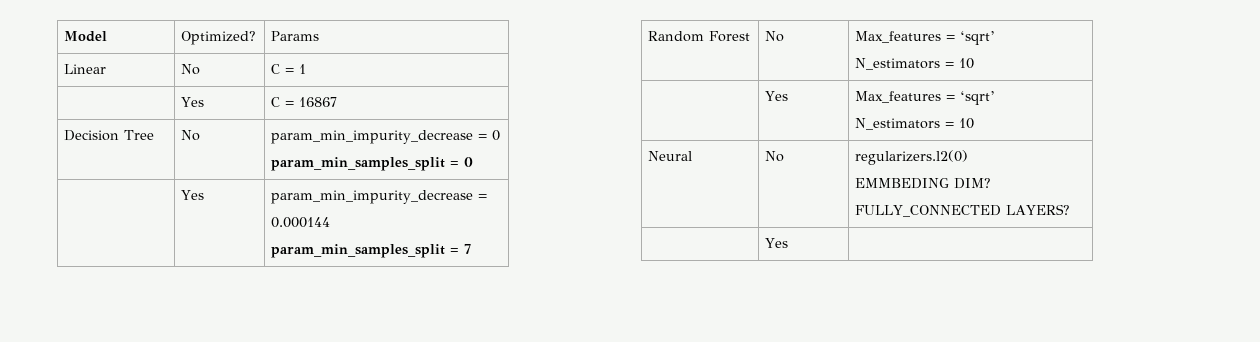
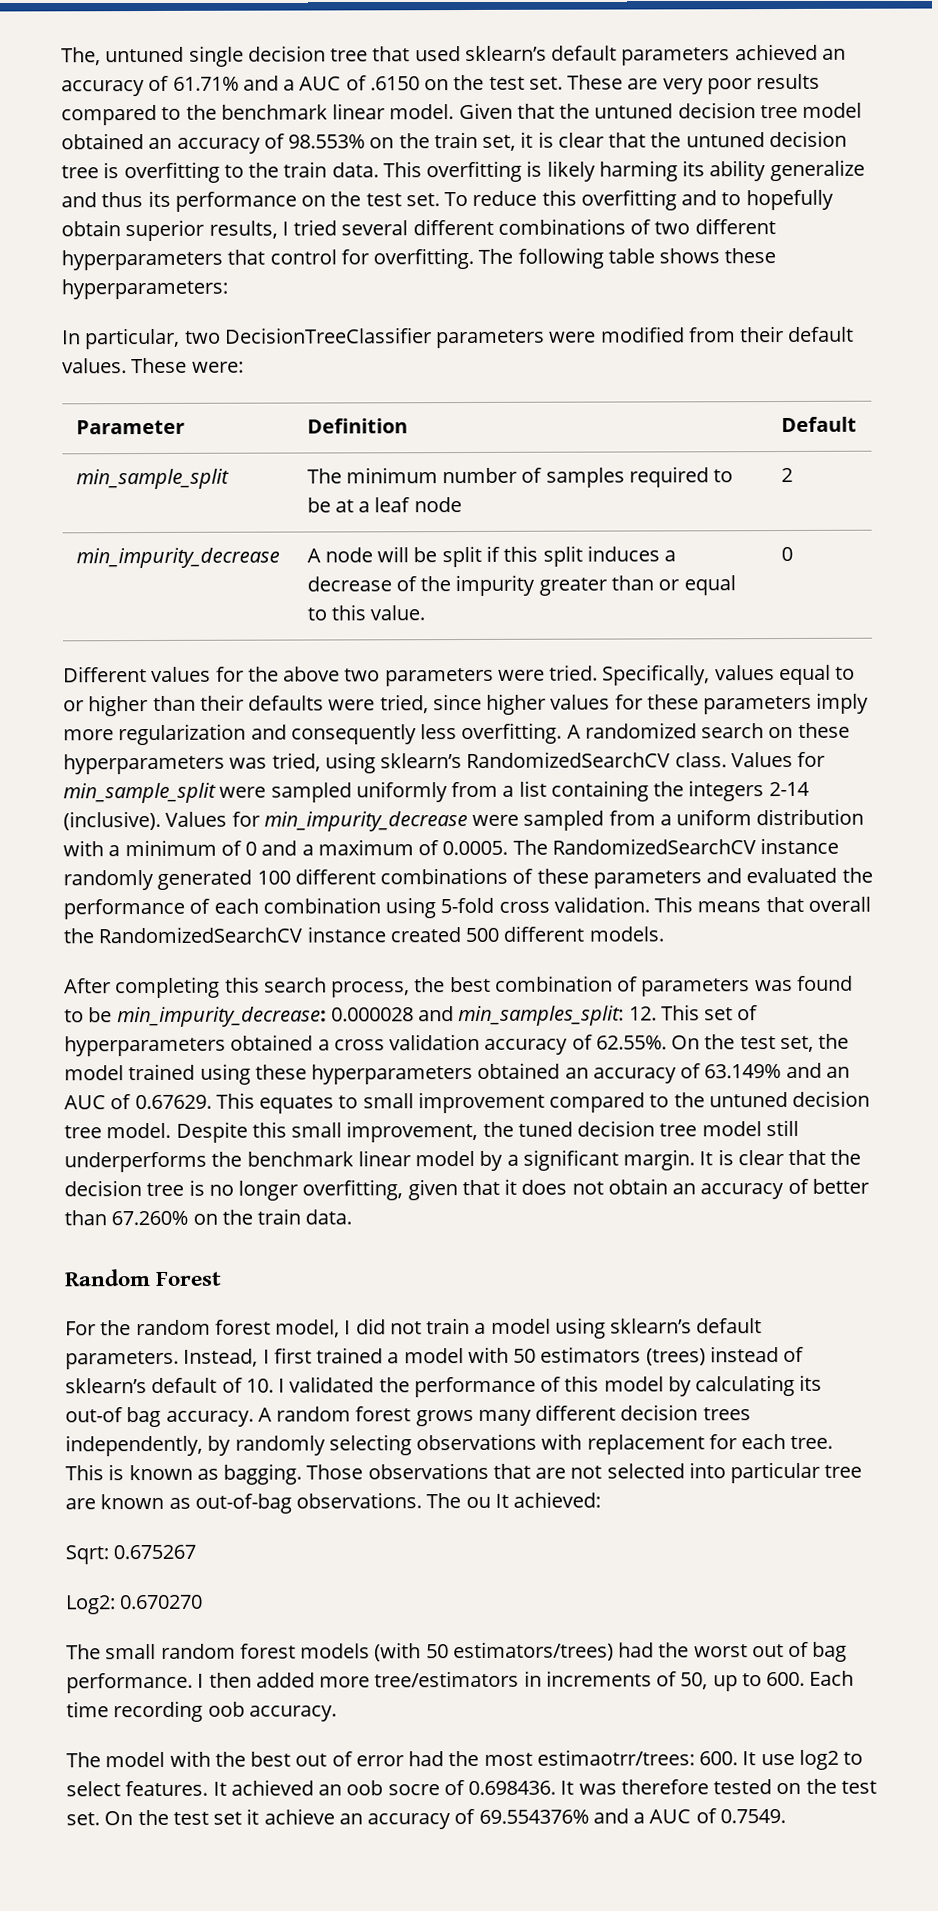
[64,31,108,42] [181,31,257,45] [271,31,320,41] [64,64,107,74] [181,64,201,75] [271,64,307,74] [181,97,205,107] [271,97,338,107] [64,130,155,141] [181,130,201,141] [271,130,501,144] [271,157,474,171] [181,190,205,200] [271,190,488,204] [271,217,331,228] [271,244,472,258] [648,31,751,42] [765,31,785,42] [855,31,996,45] [855,58,975,70] [765,91,789,101] [855,91,996,105] [855,118,975,130] [648,151,693,161] [765,151,785,162] [855,150,969,165] [855,178,992,189] [855,204,1071,217] [765,238,789,248] Model | Optimized? | Params // Linear | No | C = 1 // | Yes | C = 16867 // Decision Tree | No | param_min_impurity_decrease = 0 // param_min_samples_split = 0 // | Yes | param_min_impurity_decrease = // 0.000144 // param_min_samples_split = 7 // Random Forest | No | Max_features = ‘sqrt’ // N_estimators = 10 // | Yes | Max_features = ‘sqrt’ // N_estimators = 10 // Neural | No | regularizers.l2(0) // EMMBEDING DIM? // FULLY_CONNECTED LAYERS? // | Yes | -> [61,43,846,67] [61,73,821,97] [61,102,863,126] [61,130,847,154] [61,159,865,184] [61,189,834,212] [61,218,776,242] [61,247,777,271] [61,278,228,300] [62,326,855,350] [62,357,244,374] [75,419,185,435] [306,418,408,434] [780,416,857,433] [75,468,230,490] [306,466,734,488] [306,497,462,513] [780,467,793,483] [75,547,280,569] [306,545,677,568] [306,574,736,597] [306,604,426,621] [780,546,793,562] [63,664,856,687] [63,692,870,717] [63,722,850,746] [63,751,826,775] [63,780,810,804] [63,808,865,832] [63,837,840,857] [63,867,873,891] [63,896,871,920] [63,925,664,944] [64,975,853,999] [64,1004,759,1028] [64,1033,850,1057] [64,1062,850,1085] [64,1090,871,1114] [64,1119,799,1143] [64,1149,862,1173] [64,1178,869,1201] [64,1208,353,1226] [64,1269,223,1287] [65,1317,763,1339] [65,1346,805,1370] [65,1374,823,1398] [65,1404,751,1428] [65,1433,834,1457] [65,1461,863,1485] [65,1491,602,1514] [65,1544,197,1565] [66,1594,204,1615] [66,1641,848,1662] [66,1670,855,1694] [66,1700,337,1723] [66,1749,864,1770] [66,1778,877,1797] [66,1808,786,1830] The, untuned single decision tree that used sklearn’s default parameters achieved an accuracy of 61.71% and a AUC of .6150 on the test set. These are very poor results compared to the benchmark linear model. Given that the untuned decision tree model obtained an accuracy of 98.553% on the train set, it is clear that the untuned decision tree is overfitting to the train data. This overfitting is likely harming its ability generalize and thus its performance on the test set. To reduce this overfitting and to hopefully obtain superior results, I tried several different combinations of two different hyperparameters that control for overfitting. The following table shows these hyperparameters: // In particular, two DecisionTreeClassifier parameters were modified from their default values. These were: // Parameter | Definition | Default // min_sample_split | The minimum number of samples required to be at a leaf node | 2 // min_impurity_decrease | A node will be split if this split induces a decrease of the impurity greater than or equal to this value. | 0 // Different values for the above two parameters were tried. Specifically, values equal to or higher than their defaults were tried, since higher values for these parameters imply more regularization and consequently less overfitting. A randomized search on these hyperparameters was tried, using sklearn’s RandomizedSearchCV class. Values for min_sample_split were sampled uniformly from a list containing the integers 2-14 (inclusive). Values for min_impurity_decrease were sampled from a uniform distribution with a minimum of 0 and a maximum of 0.0005. The RandomizedSearchCV instance randomly generated 100 different combinations of these parameters and evaluated the performance of each combination using 5-fold cross validation. This means that overall the RandomizedSearchCV instance created 500 different models. // After completing this search process, the best combination of parameters was found to be min_impurity_decrease: 0.000028 and min_samples_split: 12. This set of hyperparameters obtained a cross validation accuracy of 62.55%. On the test set, the model trained using these hyperparameters obtained an accuracy of 63.149% and an AUC of 0.67629. This equates to small improvement compared to the untuned decision tree model. Despite this small improvement, the tuned decision tree model still underperforms the benchmark linear model by a significant margin. It is clear that the decision tree is no longer overfitting, given that it does not obtain an accuracy of better than 67.260% on the train data. // Random Forest // For the random forest model, I did not train a model using sklearn’s default parameters. Instead, I first trained a model with 50 estimators (trees) instead of sklearn’s default of 10. I validated the performance of this model by calculating its out-of bag accuracy. A random forest grows many different decision trees independently, by randomly selecting observations with replacement for each tree. This is known as bagging. Those observations that are not selected into particular tree are known as out-of-bag observations. The ou It achieved: // Sqrt: 0.675267 // Log2: 0.670270 // The small random forest models (with 50 estimators/trees) had the worst out of bag performance. I then added more tree/estimators in increments of 50, up to 600. Each time recording oob accuracy. // The model with the best out of error had the most estimaotrr/trees: 600. It use log2 to select features. It achieved an oob socre of 0.698436. It was therefore tested on the test set. On the test set it achieve an accuracy of 69.554376% and a AUC of 0.7549.

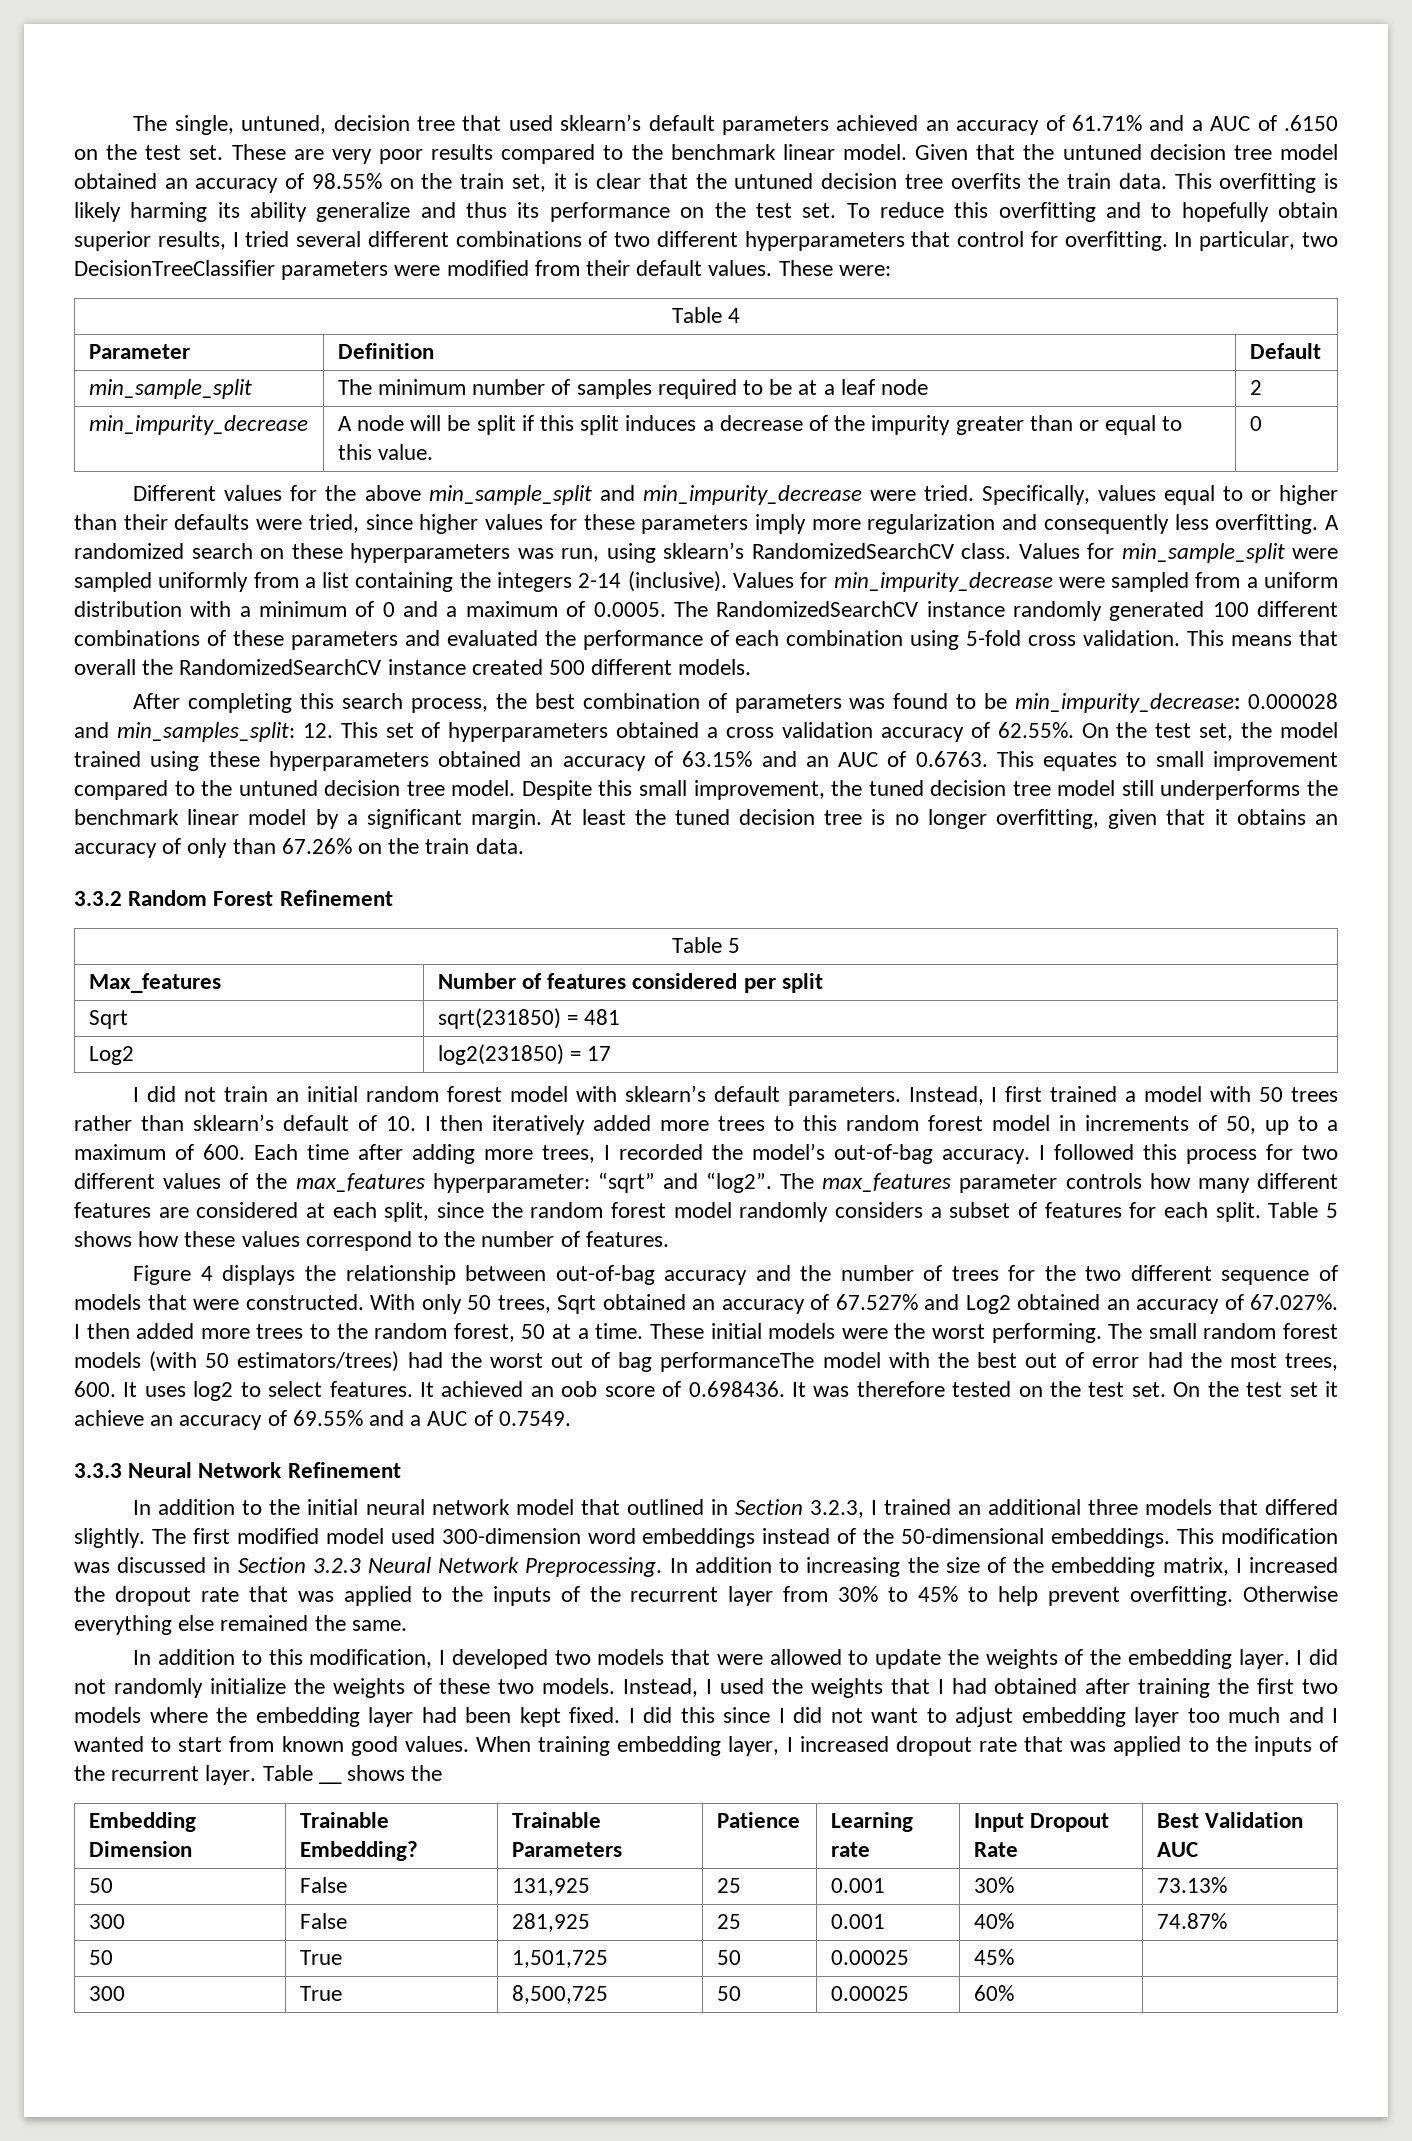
[61,45,244,67] The, untuned single -> [133,115,327,135] The single, untuned,
[288,134,366,149] 98.553% -> [311,173,382,189] 98.55%
[103,161,244,184] is overfitting to -> [950,173,1021,189] overfits
[478,247,777,269] [61,278,228,300] The following table shows these hyperparameters: // -> (1168, 241) none
(244, 367) none -> [671,307,741,323] // Table 4
[344,667,494,687] two parameters -> [428,485,862,505] min_sample_split and min_impurity_decrease
[271,752,321,772] tried, -> [561,548,599,562] run,
[704,1064,782,1079] 63.149% -> [682,751,753,767] 63.15%
[134,1094,212,1110] 0.67629. -> [915,751,988,767] 0.6763.
[699,1149,862,1166] It is clear that the -> [551,809,730,825] At least the tuned
[521,1178,869,1200] [64,1210,189,1226] does not obtain an accuracy of better than 67.260% -> [1236,809,1338,825] [74,838,352,858] obtains an accuracy of only than 67.26%
(353, 1217) none -> [74,891,122,906] 3.3.2
[65,1317,606,1339] // For the random forest model, I did not train a model using -> [279,890,393,906] [671,937,741,953] [88,973,221,993] [437,973,823,993] [88,1010,128,1029] [437,1008,621,1029] [88,1046,134,1065] [437,1044,612,1065] [133,1086,617,1102] Refinement // Table 5 // Max_features | Number of features considered per split // Sqrt | sqrt(231850) = 481 // Log2 | log2(231850) = 17 // I did not train an initial random forest model with
[540,1346,805,1366] estimators (trees) instead of -> [1291,1087,1338,1102] [74,1115,184,1131] trees rather than
[289,1374,823,1398] [65,1404,751,1428] [65,1433,834,1457] [65,1461,863,1485] [65,1491,602,1514] [65,1544,197,1565] [66,1594,204,1615] validated the performance of this model by calculating its out-of bag accuracy. A random forest grows many different decision trees independently, by randomly selecting observations with replacement for each tree. This is known as bagging. Those observations that are not selected into particular tree are known as out-of-bag observations. The ou It achieved: // Sqrt: 0.675267 // Log2: 0.670270 // -> [440,1115,1338,1135] [74,1143,1338,1164] [74,1172,1339,1193] [74,1202,1339,1222] [74,1231,669,1251] [133,1265,1338,1285] [74,1294,1338,1314] [74,1323,1102,1343] then iteratively added more trees to this random forest model in increments of 50, up to a maximum of 600. Each time after adding more trees, I recorded the model’s out-of-bag accuracy. I followed this process for two different values of the max_features hyperparameter: “sqrt” and “log2”. The max_features parameter controls how many different features are considered at each split, since the random forest model randomly considers a subset of features for each split. Table 5 shows how these values correspond to the number of features. // Figure 4 displays the relationship between out-of-bag accuracy and the number of trees for the two different sequence of models that were constructed. With only 50 trees, Sqrt obtained an accuracy of 67.527% and Log2 obtained an accuracy of 67.027%. I then added more trees to the random forest, 50 at a time. These initial models were the worst performing.
[66,1670,855,1694] [66,1700,337,1723] [66,1752,101,1768] performance. I then added more tree/estimators in increments of 50, up to 600. Each time recording oob accuracy. // The -> [660,1352,815,1372] performanceThe
[536,1749,695,1766] estimaotrr/trees: -> [1284,1353,1338,1371] trees,
[760,1753,795,1766] use -> [144,1386,186,1397] uses
[387,1784,440,1796] socre -> [604,1386,655,1397] score
[478,1809,589,1824] 69.554376% -> [292,1410,363,1426] 69.55%
(786, 1816) none -> [74,1462,401,1478] [133,1499,1338,1518] [74,1528,1338,1548] [74,1557,1338,1577] [74,1586,1338,1606] [74,1615,407,1635] [133,1649,1339,1669] [74,1678,1338,1698] [74,1707,1338,1727] [74,1736,1338,1756] [74,1765,313,1785] [318,1781,342,1784] [347,1765,443,1781] [88,1812,196,1832] [88,1841,192,1857] [299,1812,389,1828] [299,1841,418,1861] [511,1812,601,1828] [511,1842,622,1857] [716,1812,800,1828] [830,1812,913,1832] [830,1842,870,1857] [973,1813,1109,1832] [973,1842,1018,1857] [1156,1812,1303,1828] [1156,1842,1198,1857] [88,1878,113,1893] [299,1877,347,1893] [511,1878,590,1896] [716,1878,741,1893] [830,1878,885,1893] [973,1877,1014,1893] [1156,1877,1227,1893] [88,1914,125,1929] [299,1913,347,1929] [511,1913,590,1932] [716,1914,741,1929] [830,1914,885,1929] [973,1913,1014,1929] [1156,1913,1227,1929] [88,1950,113,1965] [299,1950,342,1965] [511,1950,608,1968] [716,1950,741,1965] [830,1950,909,1965] [973,1949,1014,1965] [88,1986,125,2001] [299,1986,342,2001] [511,1985,608,2004] [716,1986,741,2001] [830,1986,909,2001] [973,1985,1014,2001] // 3.3.3 Neural Network Refinement // In addition to the initial neural network model that outlined in Section 3.2.3, I trained an additional three models that differed slightly. The first modified model used 300-dimension word embeddings instead of the 50-dimensional embeddings. This modification was discussed in Section 3.2.3 Neural Network Preprocessing. In addition to increasing the size of the embedding matrix, I increased the dropout rate that was applied to the inputs of the recurrent layer from 30% to 45% to help prevent overfitting. Otherwise everything else remained the same. // In addition to this modification, I developed two models that were allowed to update the weights of the embedding layer. I did not randomly initialize the weights of these two models. Instead, I used the weights that I had obtained after training the first two models where the embedding layer had been kept fixed. I did this since I did not want to adjust embedding layer too much and I wanted to start from known good values. When training embedding layer, I increased dropout rate that was applied to the inputs of the recurrent layer. Table __ shows the // Embedding Dimension | Trainable Embedding? | Trainable Parameters | Patience | Learning rate | Input Dropout Rate | Best Validation AUC // 50 | False | 131,925 | 25 | 0.001 | 30% | 73.13% // 300 | False | 281,925 | 25 | 0.001 | 40% | 74.87% // 50 | True | 1,501,725 | 50 | 0.00025 | 45% | // 300 | True | 8,500,725 | 50 | 0.00025 | 60% |

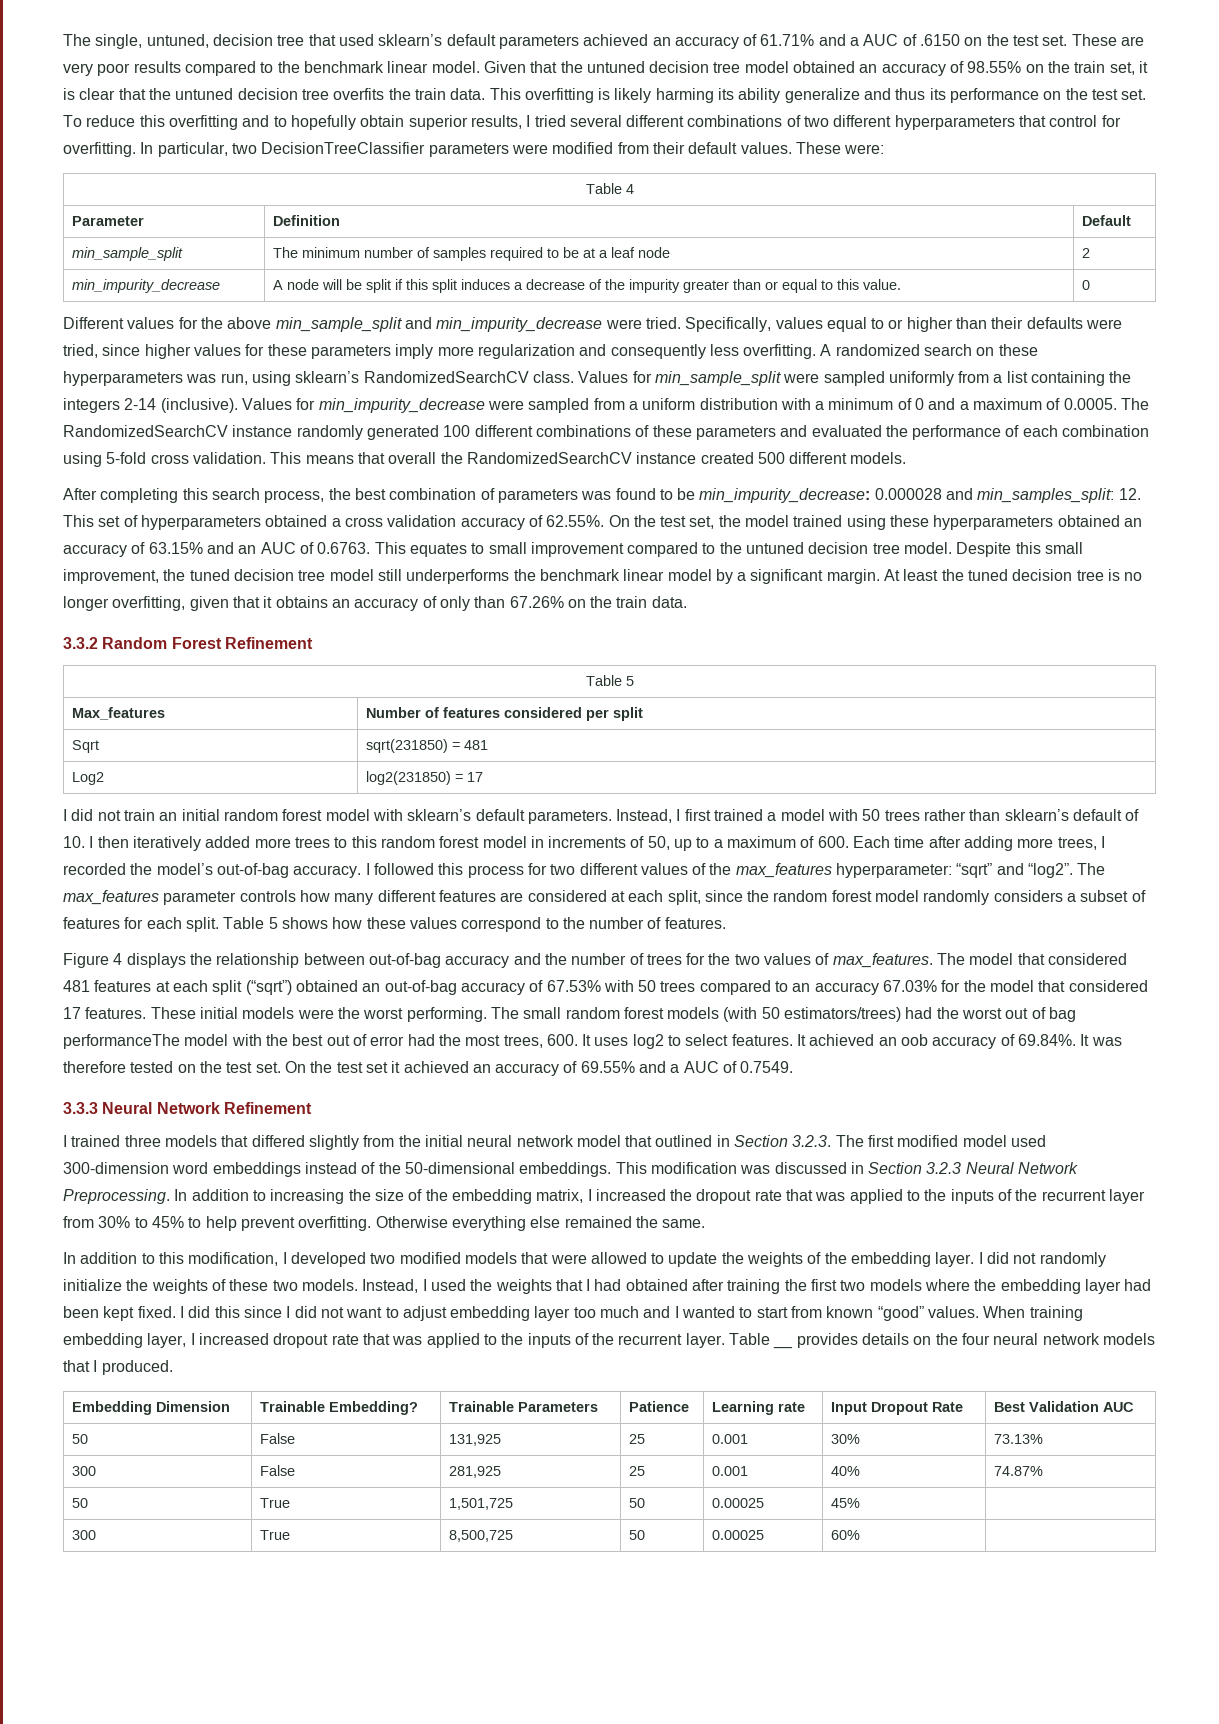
[1130,1265,1338,1285] [74,1294,1338,1314] [74,1323,644,1342] different sequence of models that were constructed. With only 50 trees, Sqrt obtained an accuracy of 67.527% and Log2 obtained an accuracy of 67.027%. I then added more trees to the random forest, 50 at a time. -> [764,953,1128,968] [63,980,1148,995] [63,1007,147,1019] values of max_features. The model that considered 481 features at each split (“sqrt”) obtained an out-of-bag accuracy of 67.53% with 50 trees compared to an accuracy 67.03% for the model that considered 17 features.
[604,1381,785,1397] score of 0.698436. -> [932,1034,1077,1049] accuracy of 69.84%.
[74,1410,144,1426] achieve -> [403,1061,469,1073] achieved
[133,1499,263,1515] In addition to -> [63,1135,395,1150] I trained three models that differed slightly from
[809,1499,1338,1518] [74,1528,145,1548] 3.2.3, I trained an additional three models that differed slightly. -> [792,1135,832,1147] 3.2.3.
(591, 1657) none -> [399,1252,461,1264] modified
[350,1736,398,1756] good -> [877,1306,924,1321] “good”
[347,1765,443,1781] shows the -> [796,1333,1156,1348] [63,1360,173,1375] provides details on the four neural network models that I produced.

